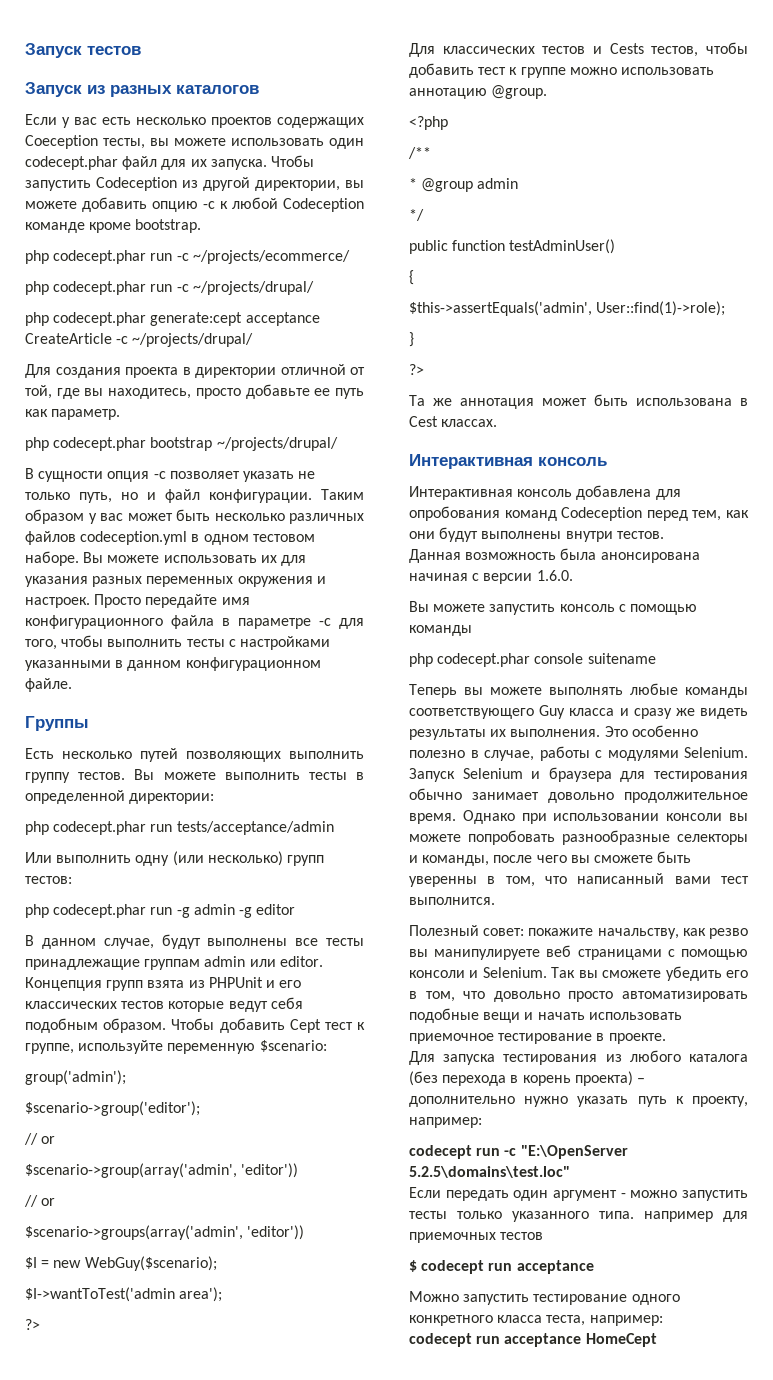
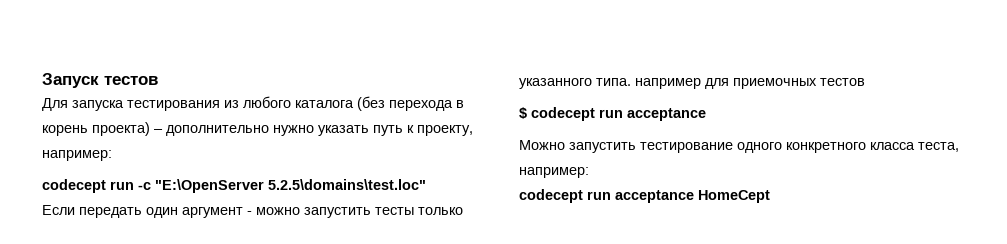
[25,82,259,97] [25,114,364,128] [25,135,364,149] [25,155,314,170] [25,177,364,191] [25,197,364,212] [25,219,202,233] [25,250,350,264] [25,281,314,295] [25,312,320,326] [25,333,254,347] [25,364,365,378] [25,384,364,399] [25,409,121,420] [25,437,338,451] [25,468,316,482] [25,489,364,503] [25,509,364,524] [25,531,315,545] [25,551,306,566] [25,576,326,587] [25,594,250,608] [25,615,364,629] [25,635,330,650] [25,657,321,671] [25,678,72,692] [25,716,89,731] [25,748,364,762] [25,769,364,783] [25,790,215,804] [25,821,334,835] [25,851,324,866] [25,876,72,884] [25,904,296,918] [25,934,364,949] [25,956,323,970] [25,977,302,991] [25,997,303,1012] [25,1018,366,1033] [25,1040,327,1054] [25,1070,126,1085] [25,1101,200,1116] [24,1133,56,1145] [25,1163,299,1178] [24,1195,56,1207] [25,1225,305,1240] [25,1256,217,1271] [25,1287,223,1302] [25,1319,40,1330] [409,42,748,57] [409,63,714,78] [409,85,548,99] [409,116,448,130] [408,147,431,159] [409,178,519,192] [409,209,424,221] [409,239,616,254] [409,270,414,285] [409,301,726,316] [409,332,414,347] [409,364,424,375] [409,394,748,409] [409,416,498,427] [409,454,607,469] [409,485,681,500] [409,506,749,521] [409,527,664,542] [409,548,700,563] [409,570,573,584] [409,601,697,615] [409,625,472,636] [409,653,656,667] [409,683,748,698] [409,705,748,719] [409,725,698,740] [409,746,748,761] [409,767,748,782] [409,788,748,803] [409,810,748,824] [409,830,748,845] [409,851,692,866] [409,873,749,887] [409,897,495,905] [409,925,748,939] [409,945,748,960] [409,966,748,981] [409,991,748,1002] [409,1008,682,1023] [409,1033,666,1044] // Запуск из разных каталогов // Если у вас есть несколько проектов содержащих Coeception тесты, вы можете использовать один codecept.phar файл для их запуска. Чтобы запустить Codeception из другой директории, вы можете добавить опцию -c к любой Codeception команде кроме bootstrap. // php codecept.phar run -c ~/projects/ecommerce/ // php codecept.phar run -c ~/projects/drupal/ // php codecept.phar generate:cept acceptance CreateArticle -c ~/projects/drupal/ // Для создания проекта в директории отличной от той, где вы находитесь, просто добавьте ее путь как параметр. // php codecept.phar bootstrap ~/projects/drupal/ // В сущности опция -c позволяет указать не только путь, но и файл конфигурации. Таким образом у вас может быть несколько различных файлов codeception.yml в одном тестовом наборе. Вы можете использовать их для указания разных переменных окружения и настроек. Просто передайте имя конфигурационного файла в параметре -c для того, чтобы выполнить тесты с настройками указанными в данном конфигурационном файле. // Группы // Есть несколько путей позволяющих выполнить группу тестов. Вы можете выполнить тесты в определенной директории: // php codecept.phar run tests/acceptance/admin // Или выполнить одну (или несколько) групп тестов: // php codecept.phar run -g admin -g editor // В данном случае, будут выполнены все тесты принадлежащие группам admin или editor. Концепция групп взята из PHPUnit и его классических тестов которые ведут себя подобным образом. Чтобы добавить Cept тест к группе, используйте переменную $scenario: // group('admin'); // $scenario->group('editor'); // // or // $scenario->group(array('admin', 'editor')) // // or // $scenario->groups(array('admin', 'editor')) // $I = new WebGuy($scenario); // $I->wantToTest('admin area'); // ?> // Для классических тестов и Cests тестов, чтобы добавить тест к группе можно использовать аннотацию @group. // <?php // /** // * @group admin // */ // public function testAdminUser() // { // $this->assertEquals('admin', User::find(1)->role); // } // ?> // Та же аннотация может быть использована в Cest классах. // Интерактивная консоль // Интерактивная консоль добавлена для опробования команд Codeception перед тем, как они будут выполнены внутри тестов. // Данная возможность была анонсирована начиная с версии 1.6.0. // Вы можете запустить консоль с помощью команды // php codecept.phar console suitename // Теперь вы можете выполнять любые команды соответствующего Guy класса и сразу же видеть результаты их выполнения. Это особенно полезно в случае, работы с модулями Selenium. Запуск Selenium и браузера для тестирования обычно занимает довольно продолжительное время. Однако при использовании консоли вы можете попробовать разнообразные селекторы и команды, после чего вы сможете быть уверенны в том, что написанный вами тест выполнится. // Полезный совет: покажите начальству, как резво вы манипулируете веб страницами с помощью консоли и Selenium. Так вы сможете убедить его в том, что довольно просто автоматизировать подобные вещи и начать использовать приемочное тестирование в проекте. -> (158, 80) none

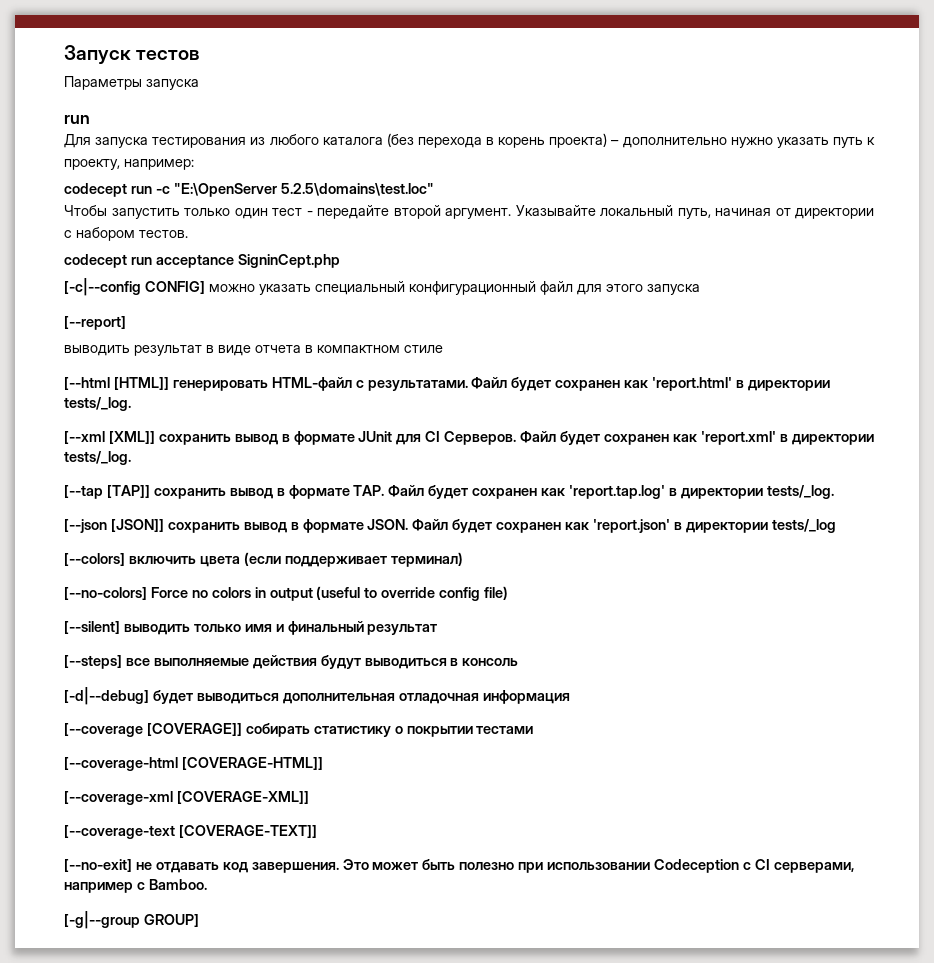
(158, 80) none -> [64,76,199,90] [64,115,90,124] // Параметры запуска // run
[42,205,463,218] [519,78,865,89] [519,107,706,121] [519,140,959,153] [519,167,589,178] [519,189,770,203] Если передать один аргумент - можно запустить тесты только указанного типа. например для приемочных тестов // $ codecept run acceptance // Можно запустить тестирование одного конкретного класса теста, например: // codecept run acceptance HomeCept -> [64,205,874,219] [64,227,188,241] [64,254,340,268] [64,278,700,296] [64,316,126,330] [64,345,443,356] [64,377,830,391] [64,397,131,411] [64,431,874,445] [64,451,131,465] [64,485,834,499] [64,519,836,533] [64,552,463,567] [64,586,509,601] [64,621,438,635] [64,655,519,669] [64,687,570,705] [64,723,534,737] [64,757,323,771] [64,791,309,805] [64,825,317,839] [64,859,854,873] [64,879,207,893] [64,911,199,929] Чтобы запустить только один тест - передайте второй аргумент. Указывайте локальный путь, начиная от директории с набором тестов. // codecept run acceptance SigninCept.php // [-c|--config CONFIG] можно указать специальный конфигурационный файл для этого запуска // [--report] // выводить результат в виде отчета в компактном стиле // [--html [HTML]] генерировать HTML-файл с результатами. Файл будет сохранен как 'report.html' в директории tests/_log. // [--xml [XML]] сохранить вывод в формате JUnit для CI Серверов. Файл будет сохранен как 'report.xml' в директории tests/_log. // [--tap [TAP]] сохранить вывод в формате TAP. Файл будет сохранен как 'report.tap.log' в директории tests/_log. // [--json [JSON]] сохранить вывод в формате JSON. Файл будет сохранен как 'report.json' в директории tests/_log // [--colors] включить цвета (если поддерживает терминал) // [--no-colors] Force no colors in output (useful to override config file) // [--silent] выводить только имя и финальный результат // [--steps] все выполняемые действия будут выводиться в консоль // [-d|--debug] будет выводиться дополнительная отладочная информация // [--coverage [COVERAGE]] собирать статистику о покрытии тестами // [--coverage-html [COVERAGE-HTML]] // [--coverage-xml [COVERAGE-XML]] // [--coverage-text [COVERAGE-TEXT]] // [--no-exit] не отдавать код завершения. Это может быть полезно при использовании Codeception с CI серверами, например с Bamboo. // [-g|--group GROUP]

